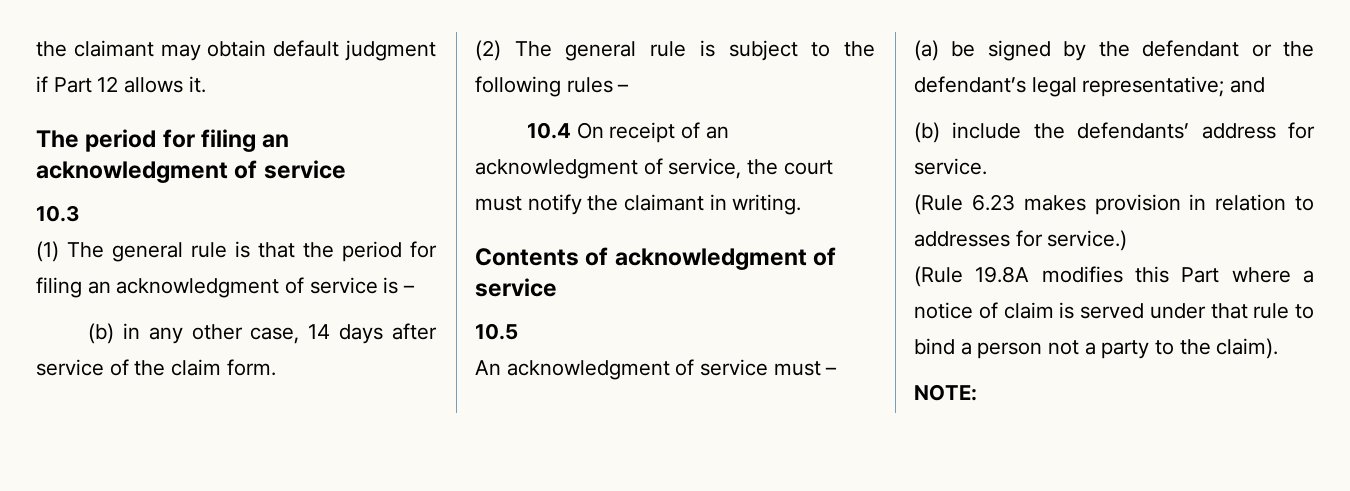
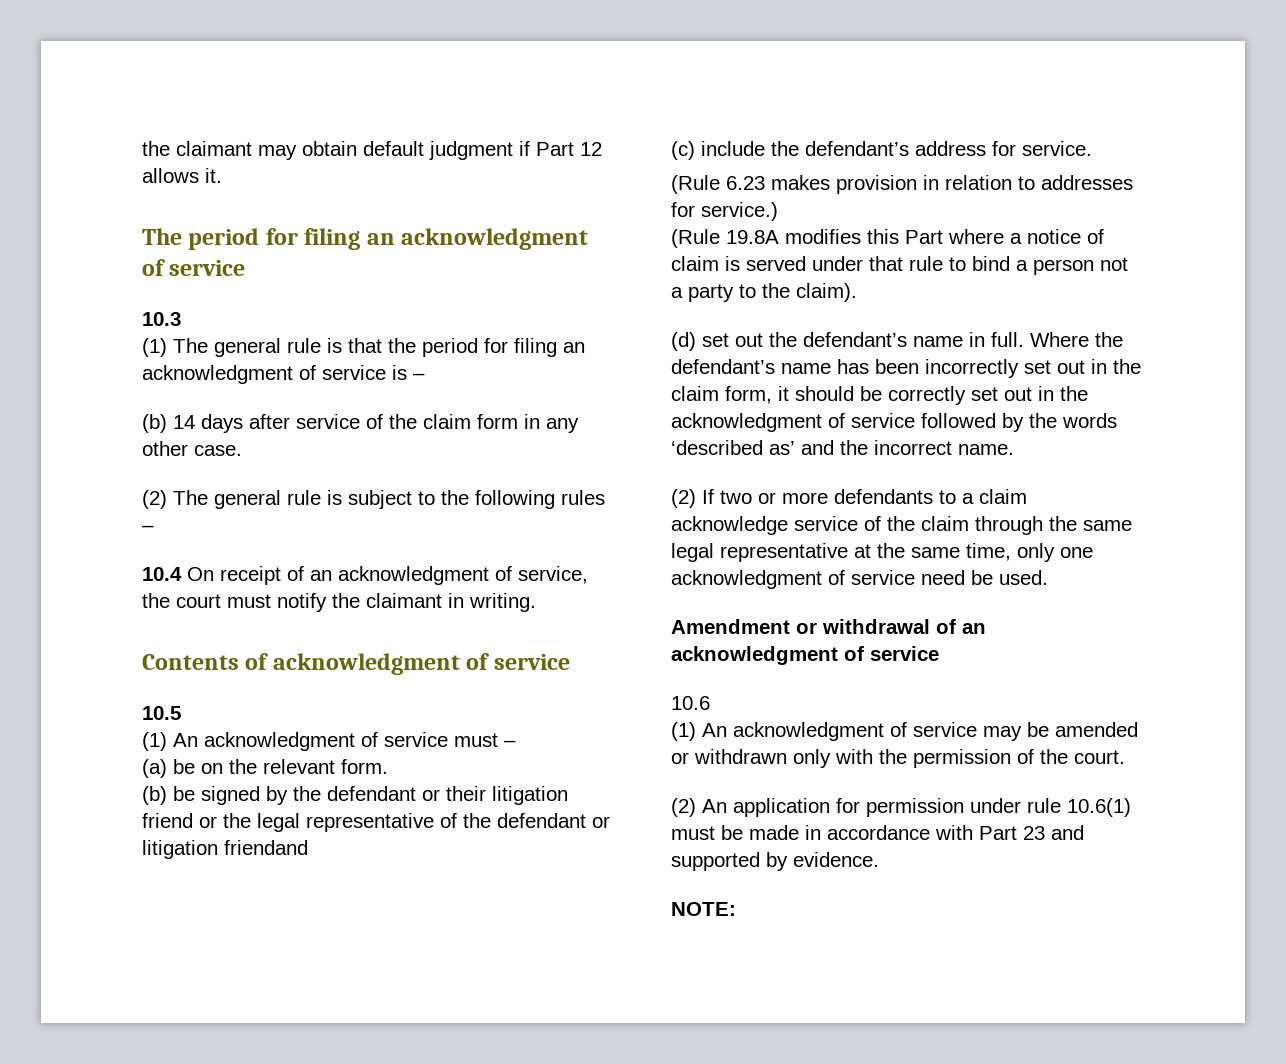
[122,323,300,344] in any other case, -> (167, 423) none
[226,359,276,376] form. -> [477,414,579,433] [142,441,242,456] form in any other case.
(518, 331) none -> [142,732,167,751] (1)
(976, 49) none -> [201,759,388,774] [142,786,195,805] on the relevant form. // (b) be
[1283,41,1314,57] [914,76,1266,97] [914,122,1190,143] the defendant’s legal representative; and // (b) include the defendants’ -> [446,786,568,805] [142,813,610,832] [142,840,308,859] [671,141,909,160] their litigation friend or the legal representative of the defendant or litigation friendand // (c) include the defendant’s
(1279, 348) none -> [671,332,1123,351] [671,359,1141,378] [671,386,1088,405] [671,413,1117,432] [671,440,1014,455] [671,489,1027,508] [671,516,1132,535] [671,543,1093,562] [671,570,1048,589] [671,619,986,634] [671,646,939,665] [671,696,710,710] [671,722,1138,741] [671,749,1125,768] [671,798,1131,817] [671,825,1084,840] [671,852,879,871] // (d) set out the defendant’s name in full. Where the defendant’s name has been incorrectly set out in the claim form, it should be correctly set out in the acknowledgment of service followed by the words ‘described as’ and the incorrect name. // (2) If two or more defendants to a claim acknowledge service of the claim through the same legal representative at the same time, only one acknowledgment of service need be used. // Amendment or withdrawal of an acknowledgment of service // 10.6 // (1) An acknowledgment of service may be amended or withdrawn only with the permission of the court. // (2) An application for permission under rule 10.6(1) must be made in accordance with Part 23 and supported by evidence.

